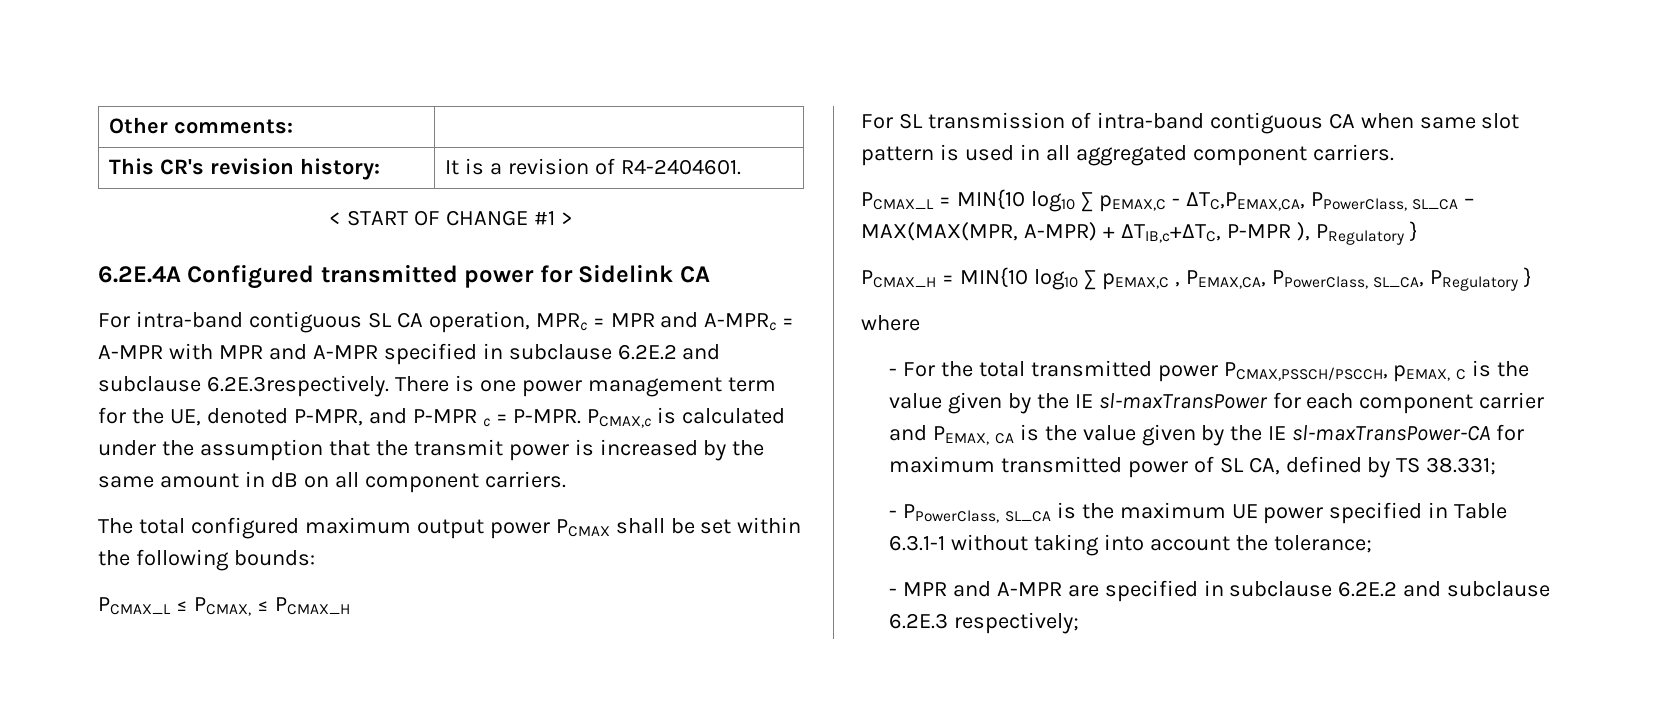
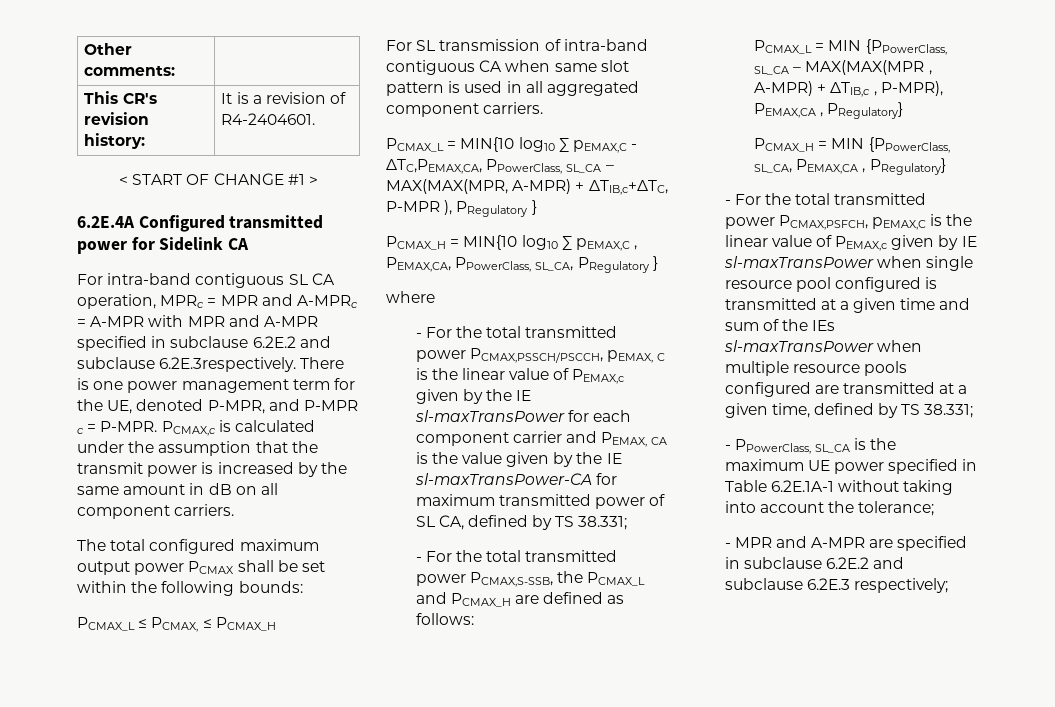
[888,393,942,409] value -> [461,368,625,384] linear value of PEMAX,c
(1497, 466) none -> [415,550,618,562] [415,571,646,587] [415,592,625,607] [415,613,474,625] [753,39,947,55] [753,60,932,75] [753,81,943,97] [753,102,904,119] [753,137,950,153] [753,158,946,175] [724,193,927,205] [724,214,973,230] [724,235,977,251] [723,256,973,271] [724,277,938,292] [724,298,971,313] [724,319,836,331] [723,340,922,352] [724,361,907,376] [724,382,968,397] [724,403,974,418] // - For the total transmitted power PCMAX,S-SSB, the PCMAX_L and PCMAX_H are defined as follows: // PCMAX_L = MIN {PPowerClass, SL_CA – MAX(MAX(MPR , A-MPR) + ΔTIB,c , P-MPR), PEMAX,CA , PRegulatory} // PCMAX_H = MIN {PPowerClass, SL_CA, PEMAX,CA , PRegulatory} // - For the total transmitted power PCMAX,PSFCH, pEMAX,C is the linear value of PEMAX,c given by IE sl-maxTransPower when single resource pool configured is transmitted at a given time and sum of the IEs sl-maxTransPower when multiple resource pools configured are transmitted at a given time, defined by TS 38.331;
[888,535,945,551] 6.3.1-1 -> [770,480,834,492] 6.2E.1A-1

